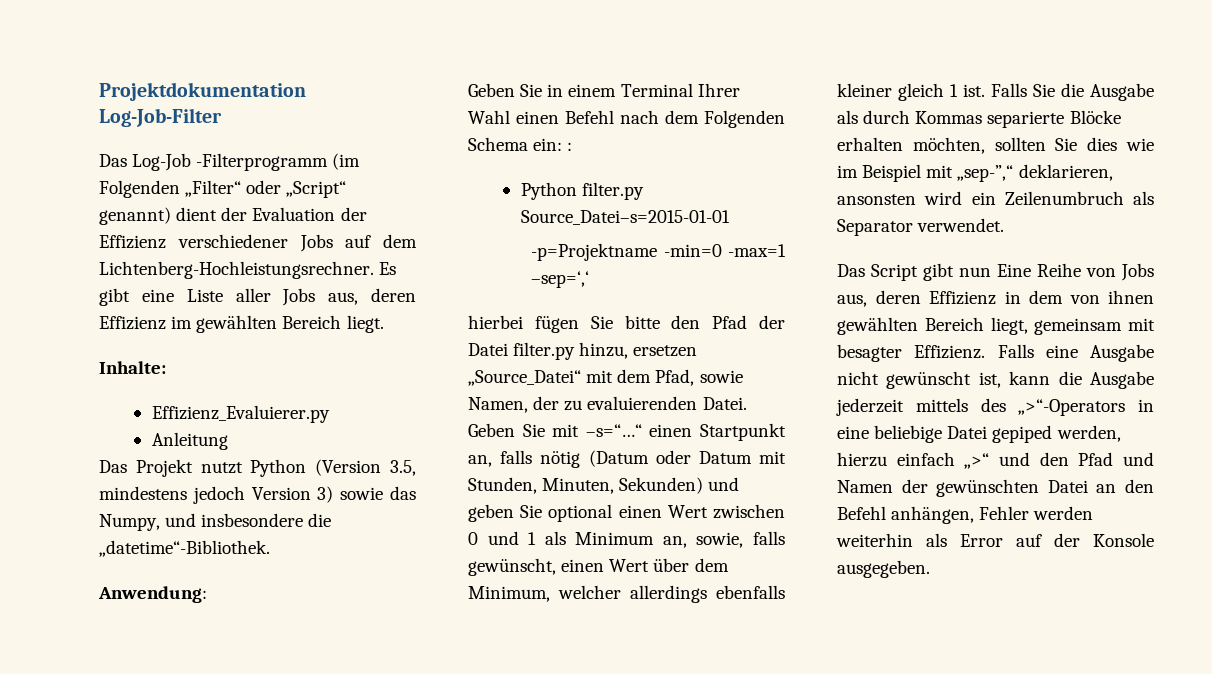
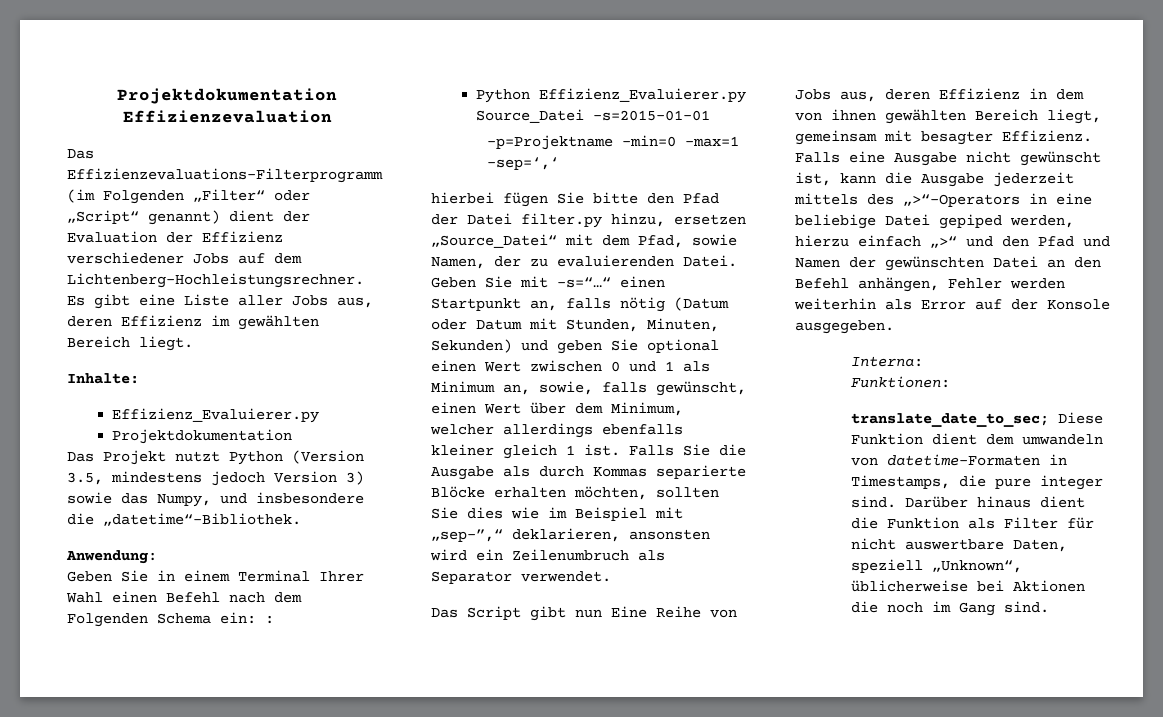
[99,82,306,101] [99,108,222,127] [99,153,329,171] Projektdokumentation Log-Job-Filter // Das Log-Job -Filterprogramm -> [117,88,337,104] [122,110,332,123] [67,149,94,159] [67,168,383,183] Projektdokumentation Effizienzevaluation // Das Effizienzevaluations-Filterprogramm
[151,432,228,450] Anleitung -> [112,429,293,444] Projektdokumentation
[581,182,644,200] [520,210,730,225] filter.py Source_Datei–s=2015-01-01 -> [539,88,747,103] [476,109,711,123] Effizienz_Evaluierer.py Source_Datei –s=2015-01-01
(930, 569) none -> [851,356,924,367] [851,376,951,388] [851,412,1104,427] [851,433,1104,445] [851,454,1068,466] [851,475,1104,490] [851,496,1086,508] [851,517,1095,529] [851,538,1068,552] [851,559,1023,573] [851,580,1086,592] [851,601,1050,616] // Interna: // Funktionen: // translate_date_to_sec; Diese Funktion dient dem umwandeln von datetime-Formaten in Timestamps, die pure integer sind. Darüber hinaus dient die Funktion als Filter für nicht auswertbare Daten, speziell „Unknown“, üblicherweise bei Aktionen die noch im Gang sind.

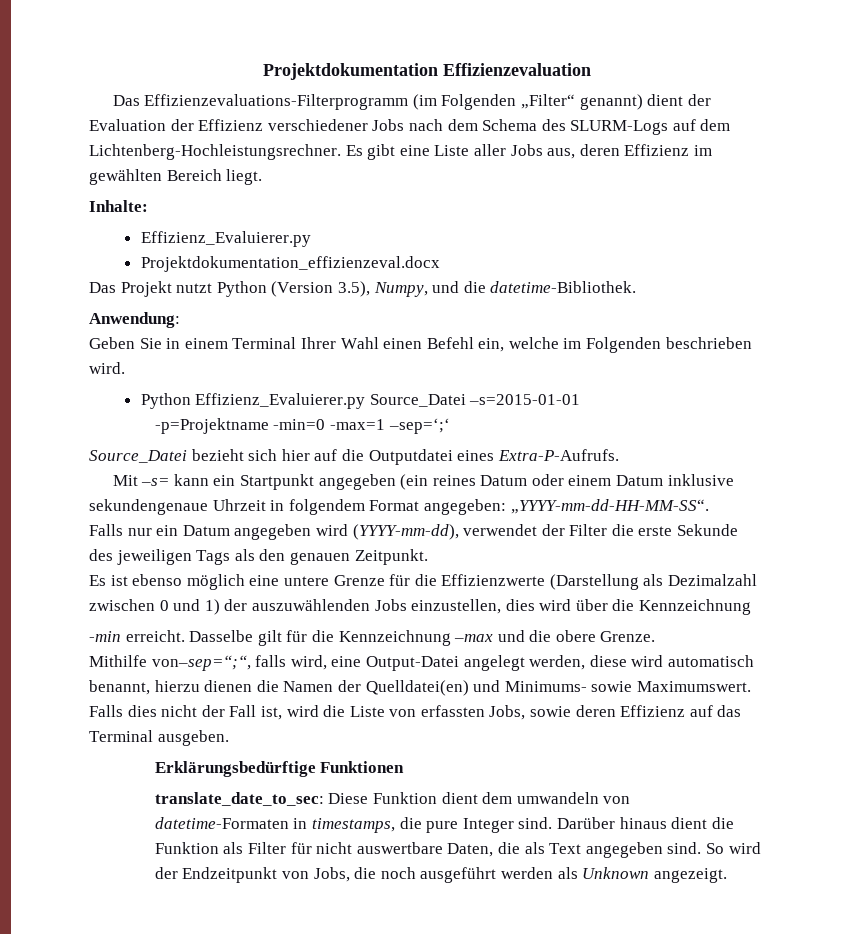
[274,190,310,201] [67,210,139,224] oder „Script“ -> (575, 101) none
(229, 258) none -> [408,119,669,135] nach dem Schema des SLURM-Logs
[112,429,293,444] Projektdokumentation -> [140,256,440,272] Projektdokumentation_effizienzeval.docx
[67,471,364,486] [67,492,364,507] [67,513,301,526] 3.5, mindestens jedoch Version 3) sowie das Numpy, und insbesondere die „datetime“-Bibliothek. -> [337,281,637,297] 3.5), Numpy, und die datetime-Bibliothek.
[229,592,302,603] [67,612,274,627] nach dem Folgenden Schema ein: : -> [478,337,752,353] [89,362,125,374] ein, welche im Folgenden beschrieben wird.
[487,157,560,170] [431,192,719,207] [431,213,746,228] [431,234,737,248] [431,255,737,269] [431,276,665,288] [431,297,729,312] [431,318,719,332] [431,339,719,354] [431,360,710,372] [431,381,746,396] [431,402,683,416] [430,423,683,438] [431,444,746,459] [431,465,746,480] [431,486,719,500] [431,507,683,521] [431,528,710,542] [430,549,665,561] [431,571,611,584] [431,606,737,621] [795,88,1084,102] [795,109,1101,124] [795,130,1092,145] [795,151,1101,166] [795,172,1074,187] [794,193,1092,207] [795,214,1074,229] [795,235,1110,248] [795,256,1101,271] [795,277,1065,292] [794,298,1110,310] [795,320,894,334] [851,356,924,367] [851,376,951,388] [851,413,1050,427] –sep=‘,‘ // hierbei fügen Sie bitte den Pfad der Datei filter.py hinzu, ersetzen „Source_Datei“ mit dem Pfad, sowie Namen, der zu evaluierenden Datei. Geben Sie mit –s=“…“ einen Startpunkt an, falls nötig (Datum oder Datum mit Stunden, Minuten, Sekunden) und geben Sie optional einen Wert zwischen 0 und 1 als Minimum an, sowie, falls gewünscht, einen Wert über dem Minimum, welcher allerdings ebenfalls kleiner gleich 1 ist. Falls Sie die Ausgabe als durch Kommas separierte Blöcke erhalten möchten, sollten Sie dies wie im Beispiel mit „sep-”,“ deklarieren, ansonsten wird ein Zeilenumbruch als Separator verwendet. // Das Script gibt nun Eine Reihe von Jobs aus, deren Effizienz in dem von ihnen gewählten Bereich liegt, gemeinsam mit besagter Effizienz. Falls eine Ausgabe nicht gewünscht ist, kann die Ausgabe jederzeit mittels des „>“-Operators in eine beliebige Datei gepiped werden, hierzu einfach „>“ und den Pfad und Namen der gewünschten Datei an den Befehl anhängen, Fehler werden weiterhin als Error auf der Konsole ausgegeben. // Interna: // Funktionen: // translate_date_to_sec; -> [388,418,450,434] [89,449,619,465] [112,474,734,490] [89,499,709,515] [89,524,739,540] [89,549,428,565] [89,574,758,590] [89,599,752,615] [89,630,656,646] [89,655,754,671] [89,680,751,696] [89,705,742,720] [89,730,229,746] [154,761,405,777] [154,792,324,806] –sep=‘;‘ // Source_Datei bezieht sich hier auf die Outputdatei eines Extra-P-Aufrufs. // Mit –s= kann ein Startpunkt angegeben (ein reines Datum oder einem Datum inklusive sekundengenaue Uhrzeit in folgendem Format angegeben: „YYYY-mm-dd-HH-MM-SS“. // Falls nur ein Datum angegeben wird (YYYY-mm-dd), verwendet der Filter die erste Sekunde des jeweiligen Tags als den genauen Zeitpunkt. // Es ist ebenso möglich eine untere Grenze für die Effizienzwerte (Darstellung als Dezimalzahl zwischen 0 und 1) der auszuwählenden Jobs einzustellen, dies wird über die Kennzeichnung // -min erreicht. Dasselbe gilt für die Kennzeichnung –max und die obere Grenze. // Mithilfe von–sep=“;“, falls wird, eine Output-Datei angelegt werden, diese wird automatisch benannt, hierzu dienen die Namen der Quelldatei(en) und Minimums- sowie Maximumswert. Falls dies nicht der Fall ist, wird die Liste von erfassten Jobs, sowie deren Effizienz auf das Terminal ausgeben. // Erklärungsbedürftige Funktionen // translate_date_to_sec:
[851,475,951,489] Timestamps, -> [312,818,396,833] timestamps,
[1040,475,1104,490] integer -> [462,818,514,833] Integer
[851,559,1023,573] [851,580,1086,592] [851,601,1050,616] speziell „Unknown“, üblicherweise bei Aktionen die noch im Gang sind. -> [498,842,761,858] [154,867,727,883] die als Text angegeben sind. So wird der Endzeitpunkt von Jobs, die noch ausgeführt werden als Unknown angezeigt.

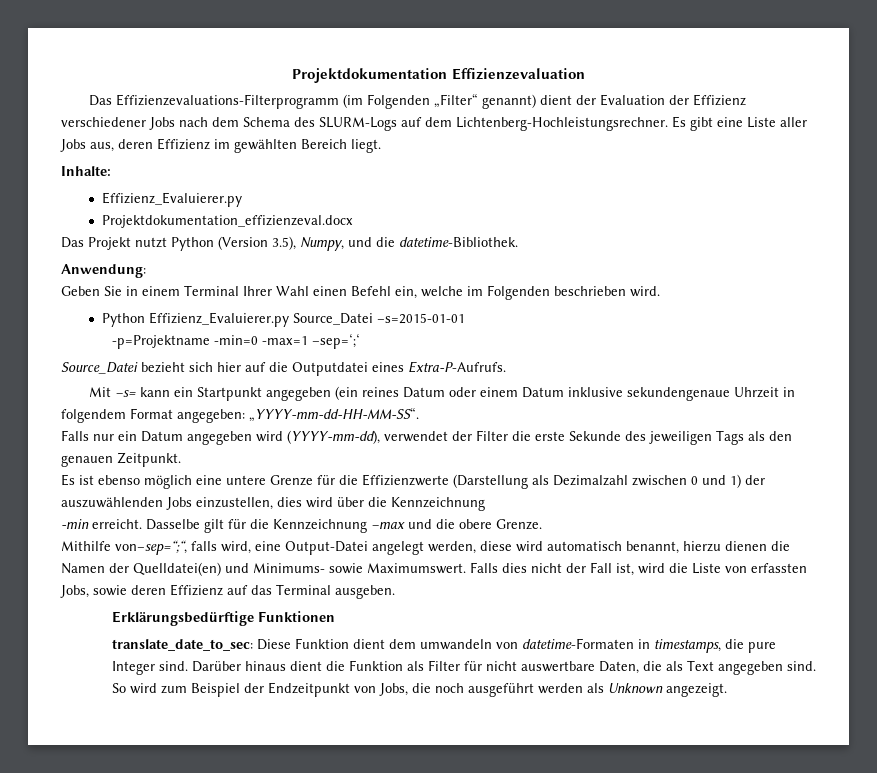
(761, 848) none -> [160,683,240,697] zum Beispiel

